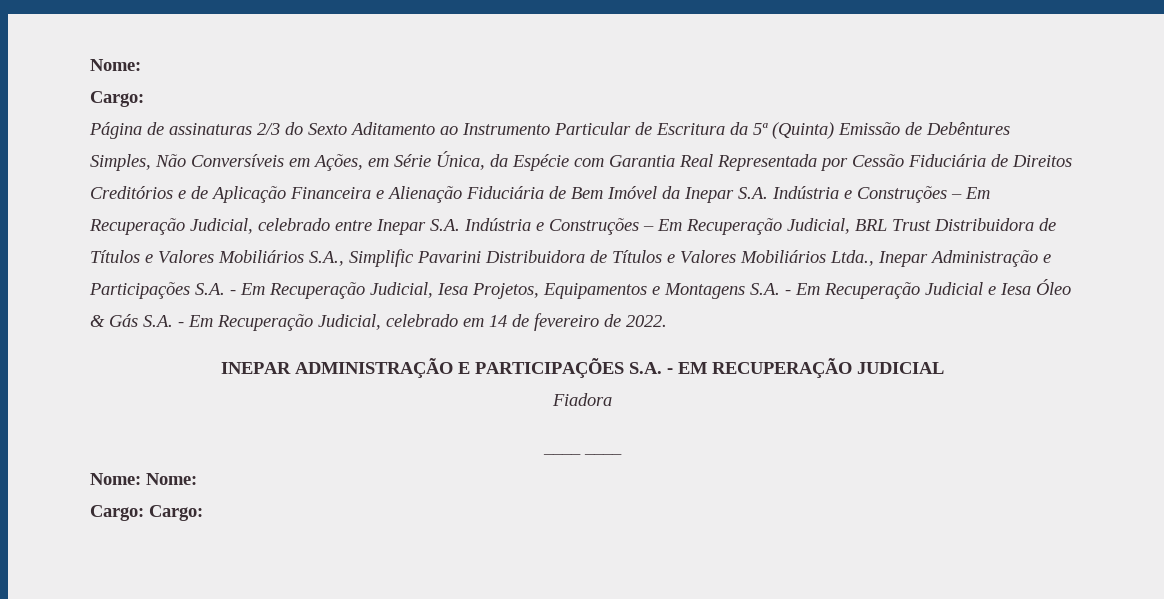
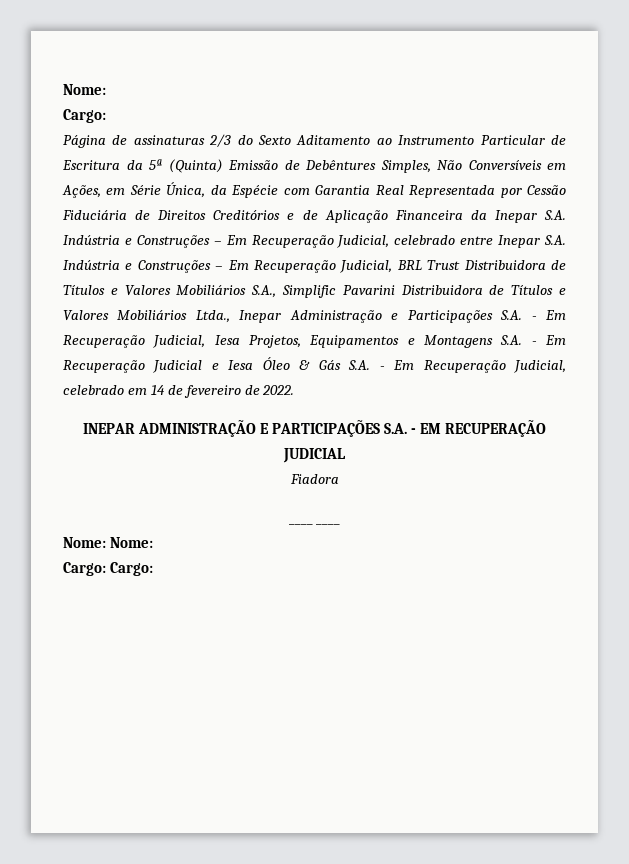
[376,186,657,203] e Alienação Fiduciária de Bem Imóvel -> (463, 215) none

